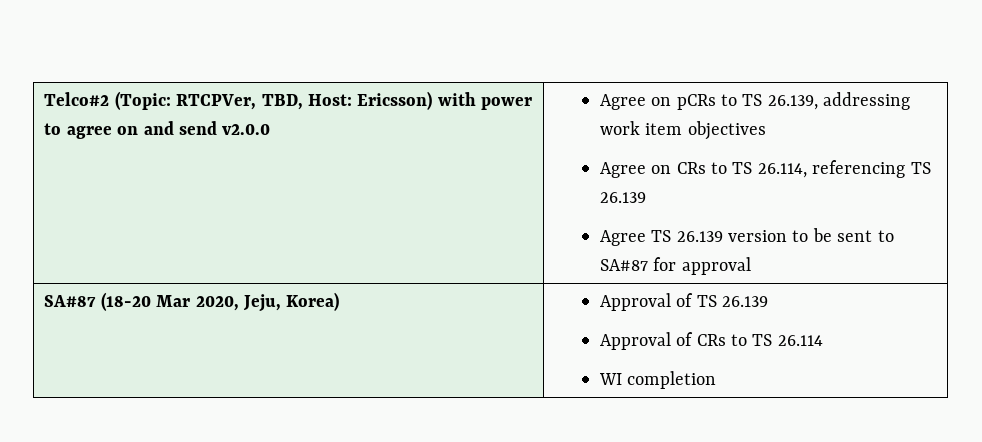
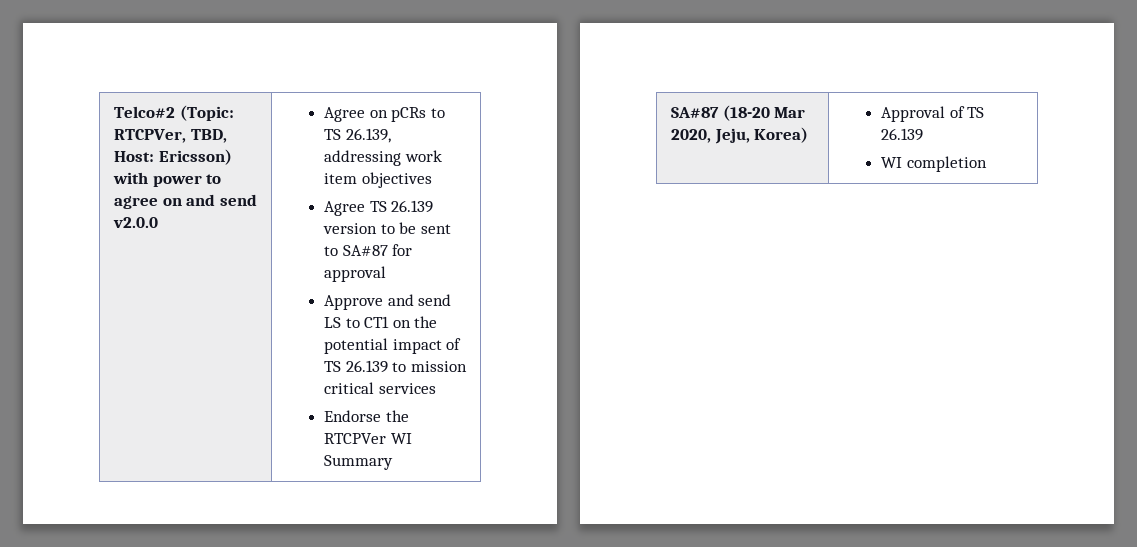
[599,160,931,178] [599,192,646,203] // Agree on CRs to TS 26.114, referencing TS 26.139 -> (432, 180) none
(751, 266) none -> [324,294,452,310] [324,316,438,328] [324,338,462,354] [324,360,467,373] [324,382,436,394] [324,410,409,422] [324,433,412,444] [324,455,394,470] // Approve and send LS to CT1 on the potential impact of TS 26.139 to mission critical services // Endorse the RTCPVer WI Summary
[599,332,823,350] // Approval of CRs to TS 26.114 -> (924, 134) none

